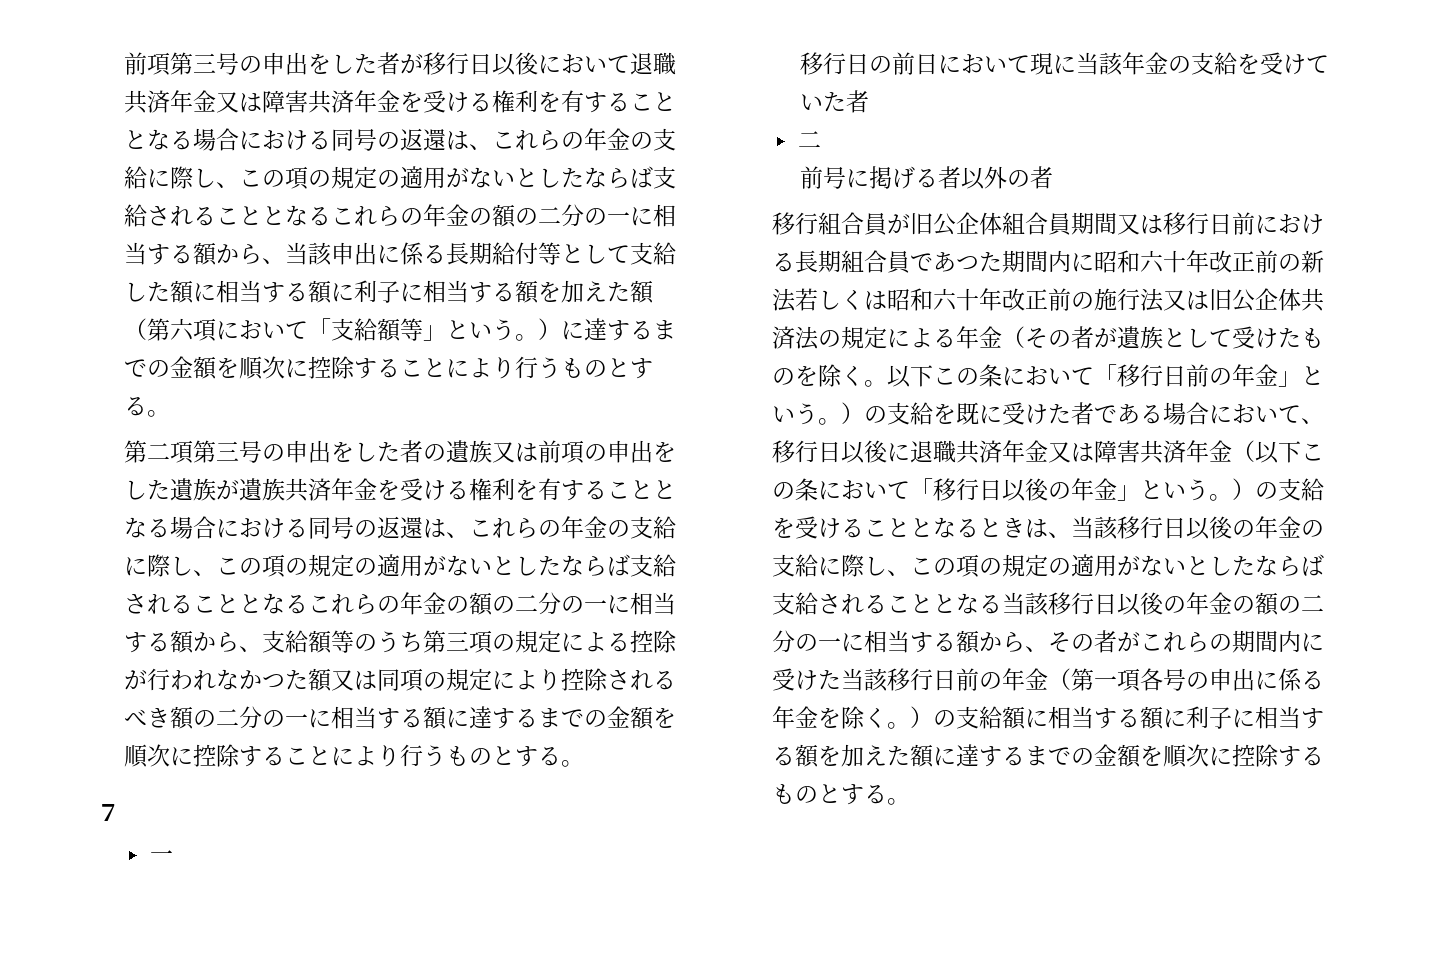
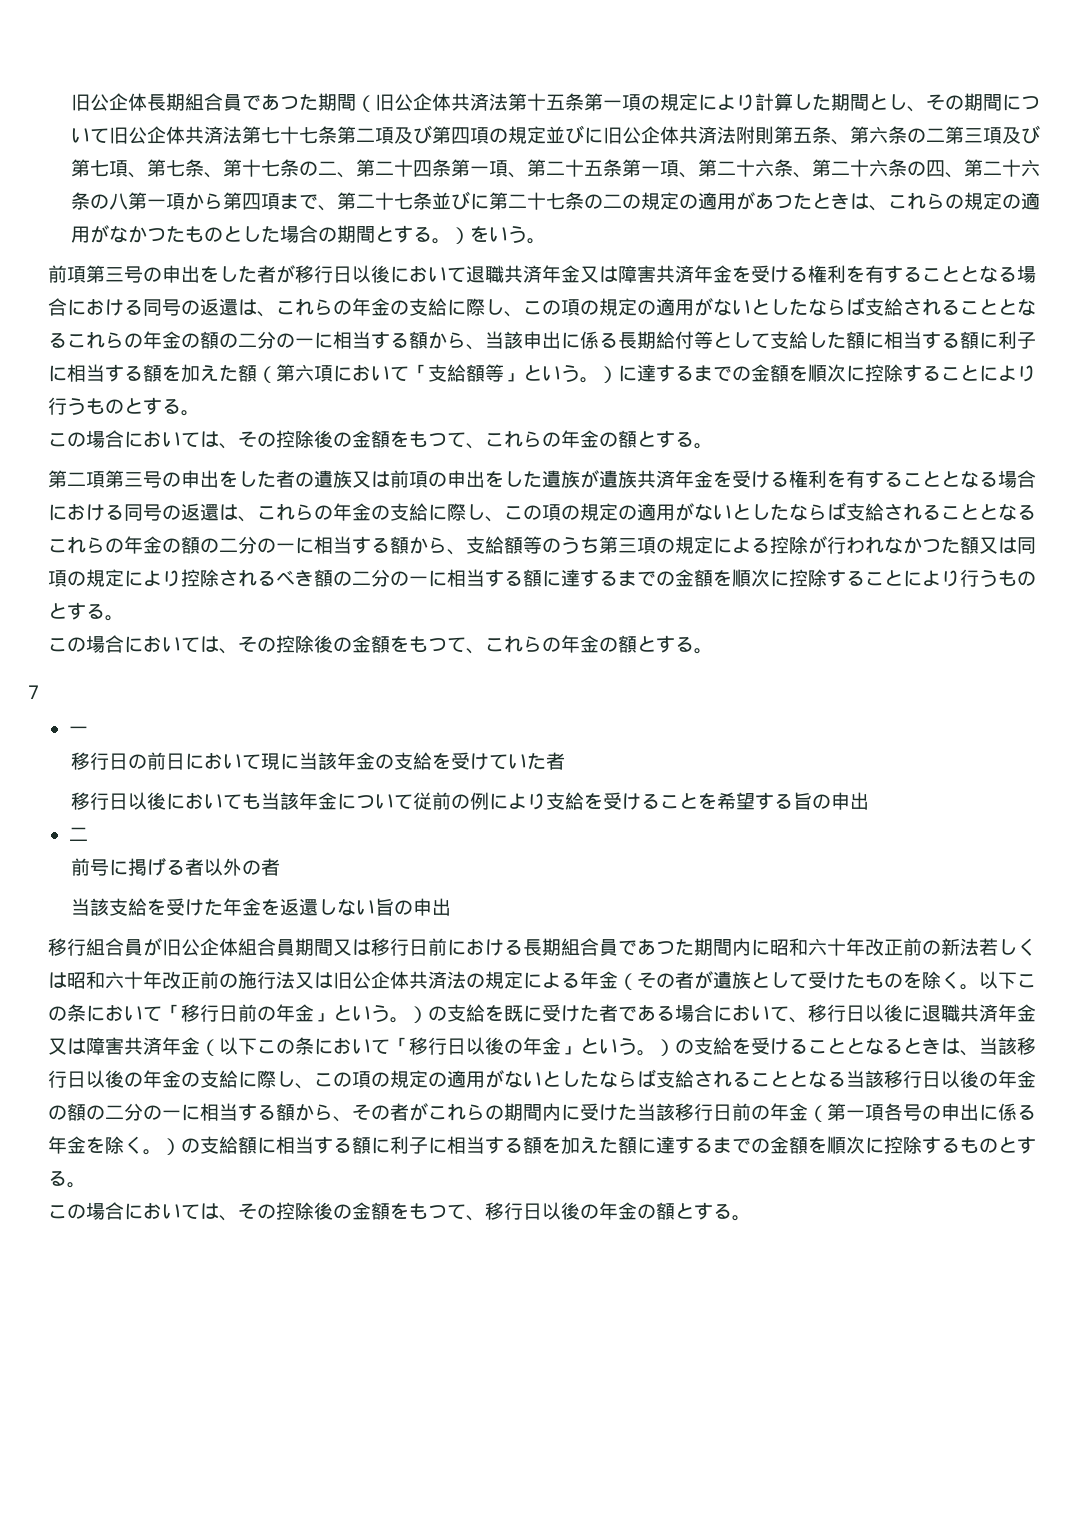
(124, 63) none -> [71,93,1041,112] [71,125,1041,145] [71,159,1041,178] [71,191,1041,211] [71,225,547,244] 旧公企体長期組合員であつた期間（旧公企体共済法第十五条第一項の規定により計算した期間とし、その期間について旧公企体共済法第七十七条第二項及び第四項の規定並びに旧公企体共済法附則第五条、第六条の二第三項及び第七項、第七条、第十七条の二、第二十四条第一項、第二十五条第一項、第二十六条、第二十六条の四、第二十六条の八第一項から第四項まで、第二十七条並びに第二十七条の二の規定の適用があつたときは、これらの規定の適用がなかつたものとした場合の期間とする。）をいう。 //
(171, 413) none -> [47,430,713,449] // この場合においては、その控除後の金額をもつて、これらの年金の額とする。
(585, 763) none -> [47,635,713,654] // この場合においては、その控除後の金額をもつて、これらの年金の額とする。
(869, 101) none -> [71,792,870,810] // 移行日以後においても当該年金について従前の例により支給を受けることを希望する旨の申出
(1053, 177) none -> [71,898,452,916] // 当該支給を受けた年金を返還しない旨の申出
(911, 801) none -> [47,1202,751,1221] // この場合においては、その控除後の金額をもつて、移行日以後の年金の額とする。

